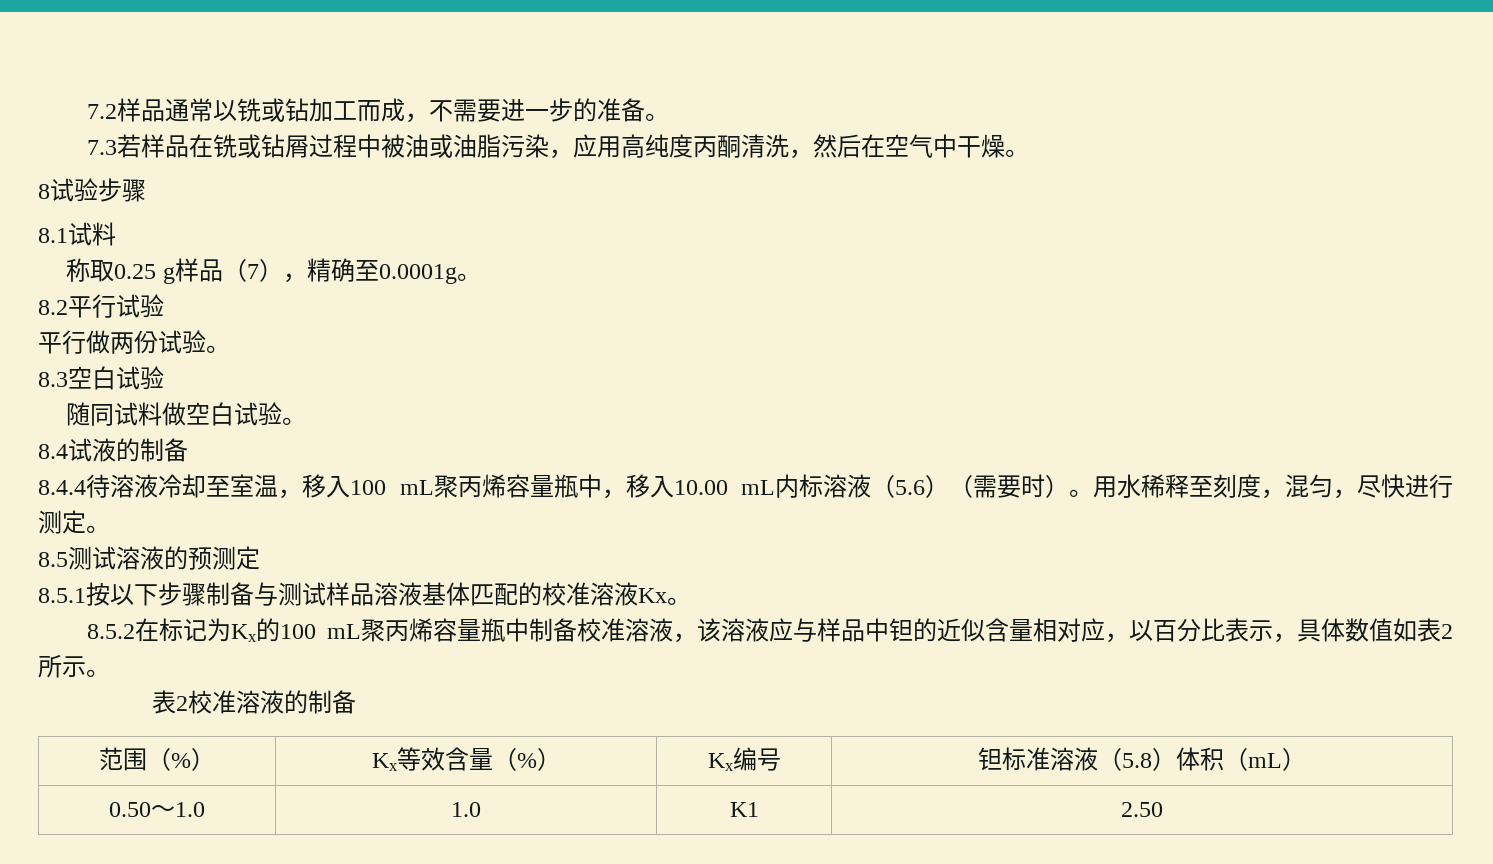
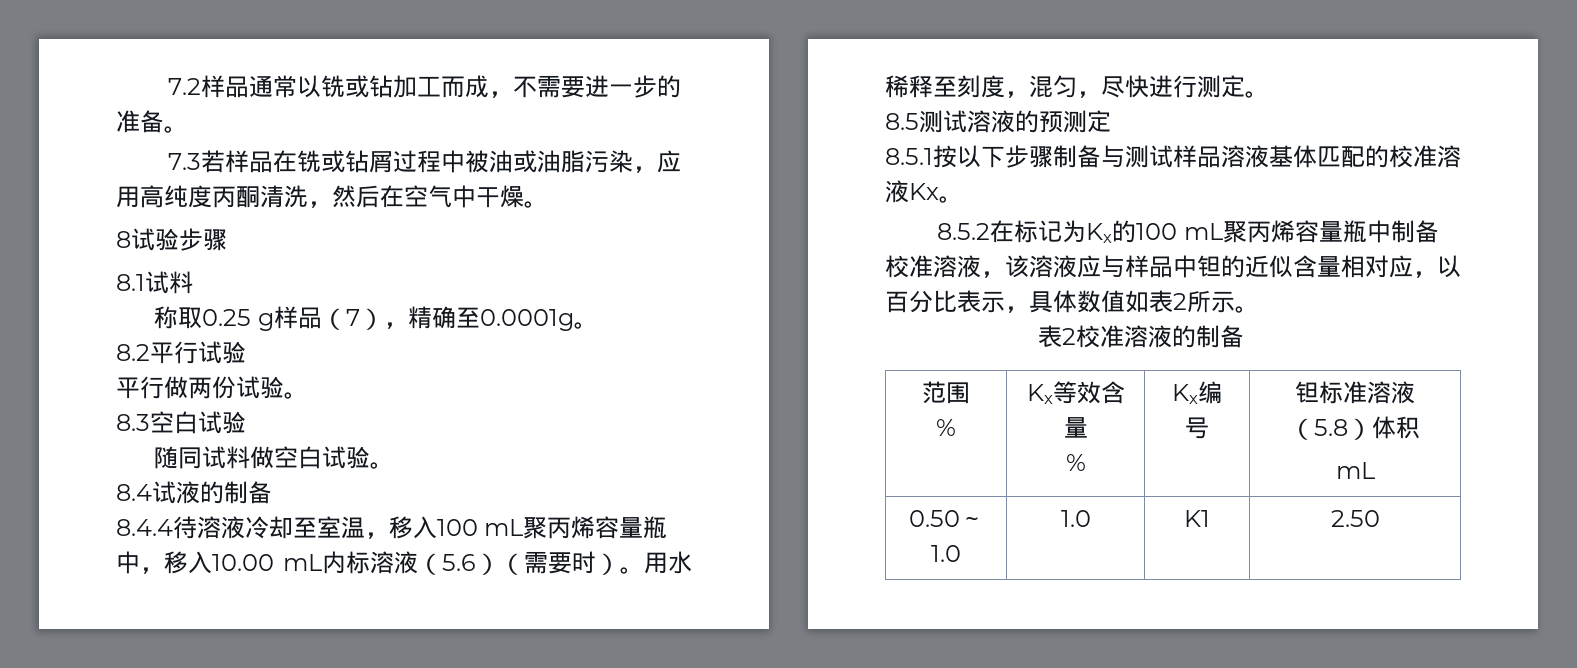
[147,748,215,771] （%） -> [936,419,956,436] // %
[492,748,561,771] （%） -> [1065,454,1086,471] // %
[1224,748,1306,771] （mL） -> [1335,462,1375,479] // mL

